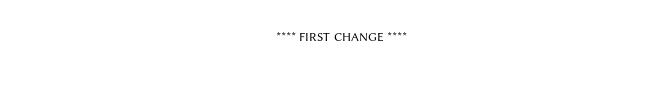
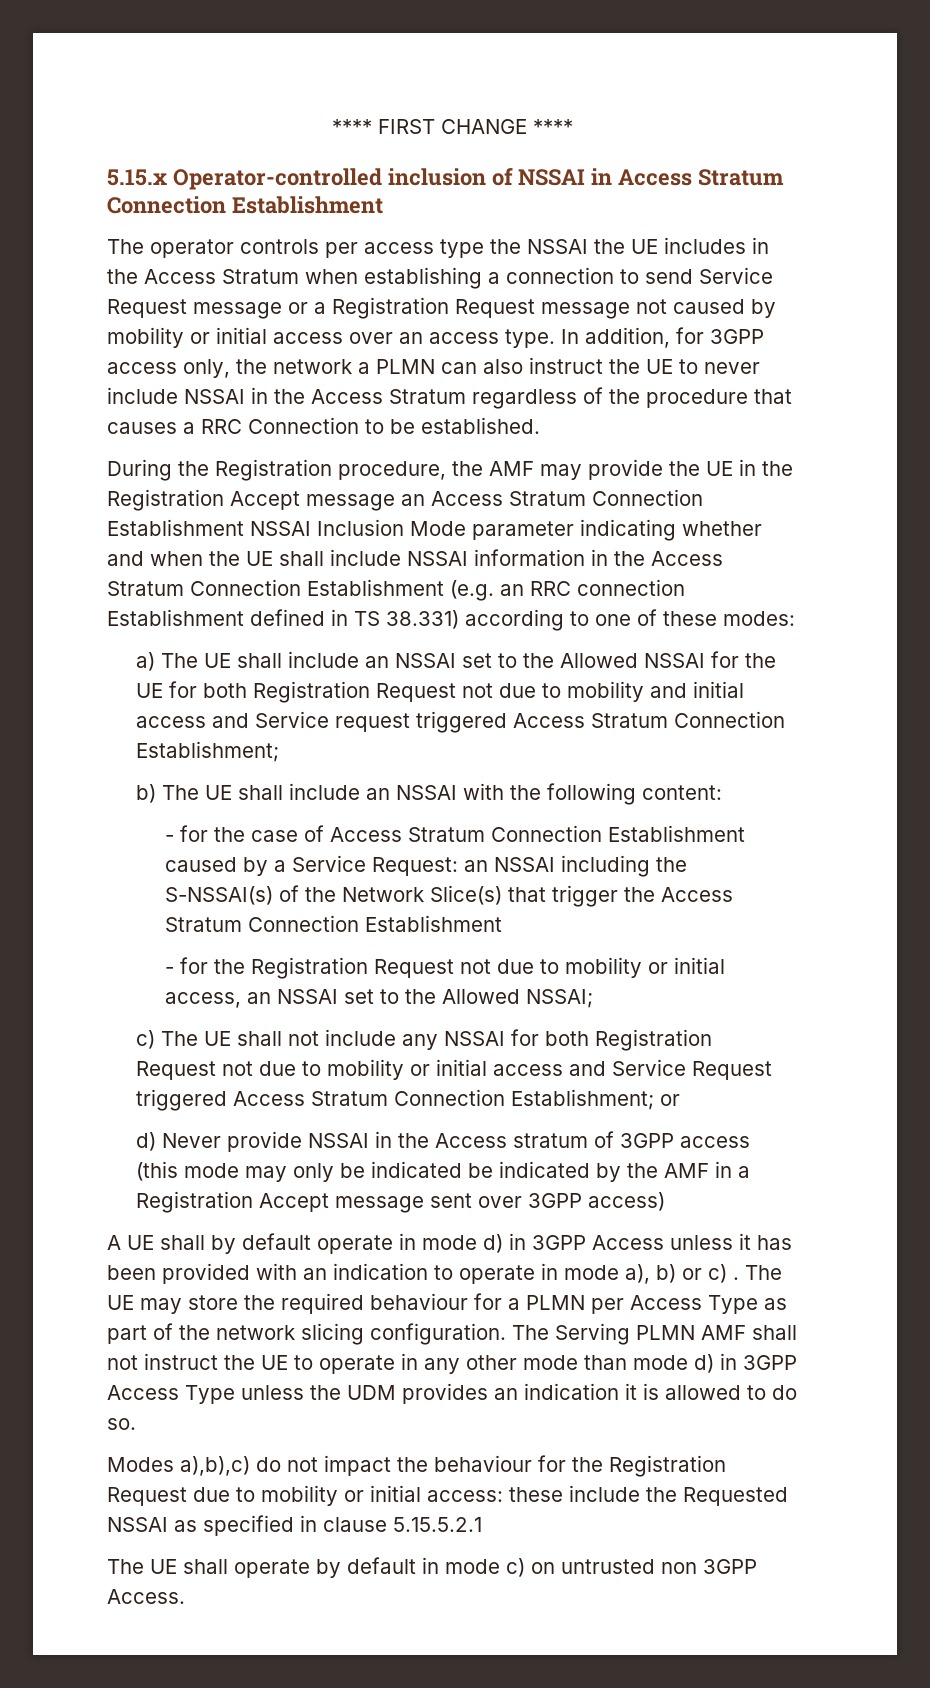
(408, 36) none -> [107,168,784,190] [107,196,383,214] [107,237,769,258] [107,267,773,289] [107,297,776,319] [107,327,764,348] [107,357,760,378] [107,387,792,409] [107,417,540,434] [107,459,793,481] [107,489,703,511] [107,519,762,541] [107,549,723,566] [107,579,685,601] [107,609,795,631] [136,651,777,671] [136,681,745,703] [136,711,786,733] [136,741,280,762] [136,783,723,805] [165,825,746,842] [165,855,688,877] [165,885,734,907] [165,915,503,932] [165,957,726,979] [165,989,594,1008] [136,1029,713,1051] [136,1059,773,1080] [136,1089,681,1111] [136,1131,751,1152] [136,1161,751,1182] [136,1191,666,1213] [107,1233,792,1254] [107,1263,782,1284] [107,1293,787,1314] [107,1323,797,1345] [107,1353,797,1374] [107,1383,797,1404] [107,1418,136,1430] [107,1455,726,1477] [107,1485,788,1506] [107,1515,482,1536] [107,1557,757,1578] [107,1589,185,1604] // 5.15.x Operator-controlled inclusion of NSSAI in Access Stratum Connection Establishment // The operator controls per access type the NSSAI the UE includes in the Access Stratum when establishing a connection to send Service Request message or a Registration Request message not caused by mobility or initial access over an access type. In addition, for 3GPP access only, the network a PLMN can also instruct the UE to never include NSSAI in the Access Stratum regardless of the procedure that causes a RRC Connection to be established. // During the Registration procedure, the AMF may provide the UE in the Registration Accept message an Access Stratum Connection Establishment NSSAI Inclusion Mode parameter indicating whether and when the UE shall include NSSAI information in the Access Stratum Connection Establishment (e.g. an RRC connection Establishment defined in TS 38.331) according to one of these modes: // a) The UE shall include an NSSAI set to the Allowed NSSAI for the UE for both Registration Request not due to mobility and initial access and Service request triggered Access Stratum Connection Establishment; // b) The UE shall include an NSSAI with the following content: // - for the case of Access Stratum Connection Establishment caused by a Service Request: an NSSAI including the S-NSSAI(s) of the Network Slice(s) that trigger the Access Stratum Connection Establishment // - for the Registration Request not due to mobility or initial access, an NSSAI set to the Allowed NSSAI; // c) The UE shall not include any NSSAI for both Registration Request not due to mobility or initial access and Service Request triggered Access Stratum Connection Establishment; or // d) Never provide NSSAI in the Access stratum of 3GPP access (this mode may only be indicated be indicated by the AMF in a Registration Accept message sent over 3GPP access) // A UE shall by default operate in mode d) in 3GPP Access unless it has been provided with an indication to operate in mode a), b) or c) . The UE may store the required behaviour for a PLMN per Access Type as part of the network slicing configuration. The Serving PLMN AMF shall not instruct the UE to operate in any other mode than mode d) in 3GPP Access Type unless the UDM provides an indication it is allowed to do so. // Modes a),b),c) do not impact the behaviour for the Registration Request due to mobility or initial access: these include the Requested NSSAI as specified in clause 5.15.5.2.1 // The UE shall operate by default in mode c) on untrusted non 3GPP Access.

